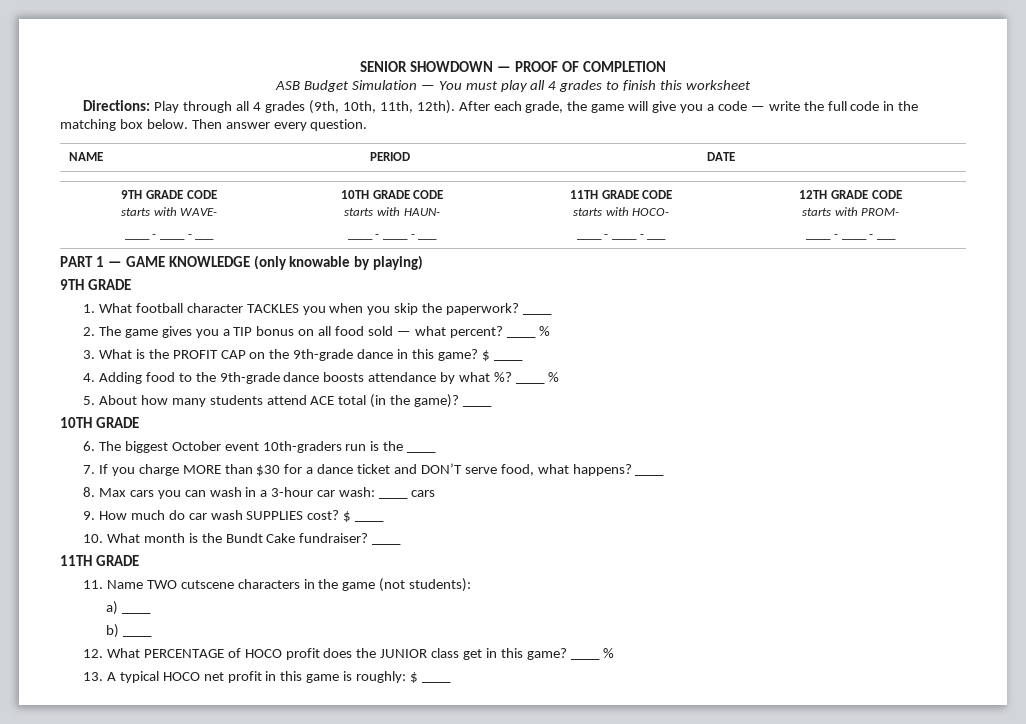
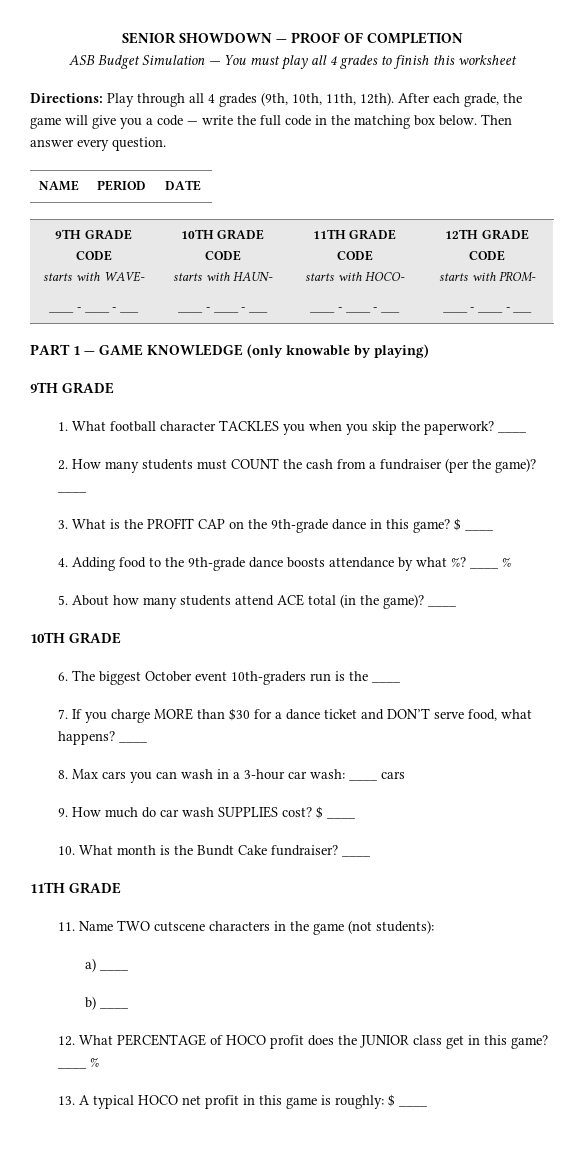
[98,326,536,338] [538,326,550,336] The game gives you a TIP bonus on all food sold — what percent? ____ % -> [71,458,536,473] [57,491,87,493] How many students must COUNT the cash from a fundraiser (per the game)? ____

